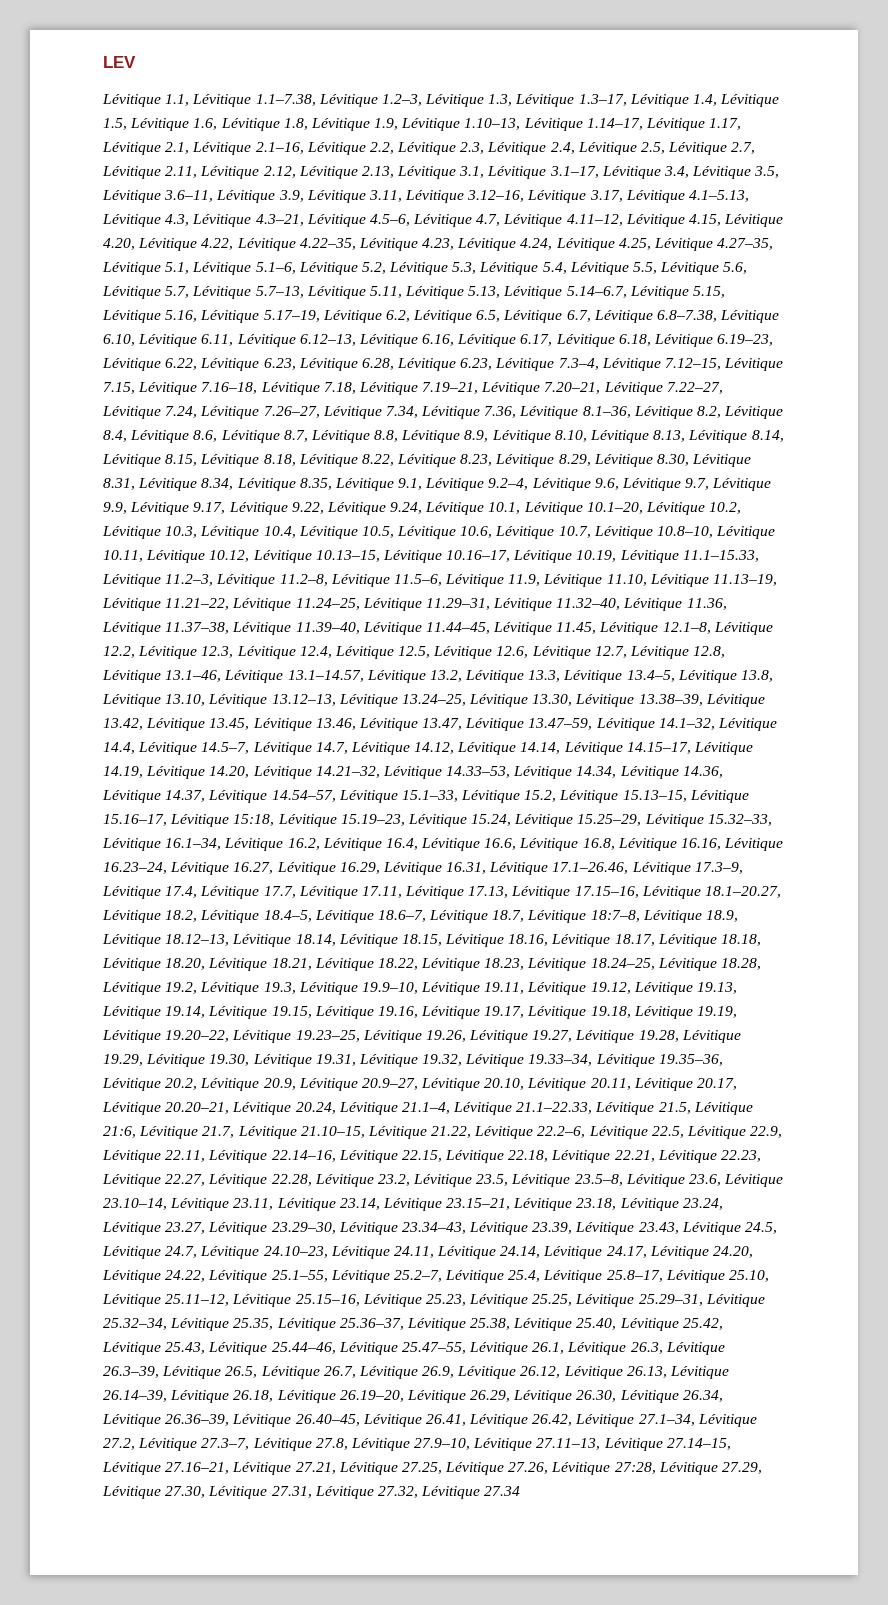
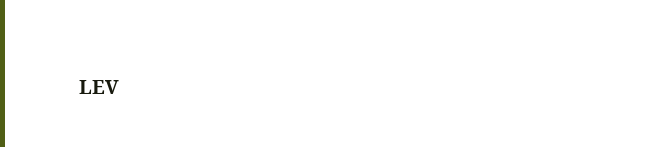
[102,94,780,107] [103,118,742,131] [102,142,756,155] [102,166,780,179] [102,190,750,203] [102,214,784,227] [103,238,774,251] [102,262,748,275] [102,286,726,299] [102,310,780,323] [103,334,774,347] [102,358,784,371] [103,382,723,395] [102,406,784,419] [103,430,784,443] [102,454,752,467] [103,478,772,491] [103,502,742,515] [102,526,776,539] [103,550,759,563] [102,574,778,587] [102,598,727,611] [102,622,773,635] [103,646,726,659] [102,670,774,683] [102,694,765,707] [103,718,778,731] [103,742,754,755] [103,766,723,779] [102,790,749,803] [103,814,772,827] [102,838,784,851] [103,862,743,875] [102,886,782,899] [102,910,739,923] [102,934,762,947] [102,958,762,971] [102,982,738,995] [102,1006,738,1019] [102,1030,741,1043] [103,1054,723,1067] [102,1078,738,1091] [102,1102,753,1115] [103,1126,783,1139] [102,1150,762,1163] [102,1174,784,1187] [103,1198,723,1211] [102,1222,778,1235] [102,1246,754,1259] [102,1270,770,1283] [102,1294,765,1307] [103,1318,723,1331] [102,1342,725,1355] [103,1366,730,1379] [103,1390,723,1403] [102,1414,757,1427] [103,1438,731,1451] [102,1462,763,1475] [102,1486,521,1499] // Lévitique 1.1, Lévitique 1.1–7.38, Lévitique 1.2–3, Lévitique 1.3, Lévitique 1.3–17, Lévitique 1.4, Lévitique 1.5, Lévitique 1.6, Lévitique 1.8, Lévitique 1.9, Lévitique 1.10–13, Lévitique 1.14–17, Lévitique 1.17, Lévitique 2.1, Lévitique 2.1–16, Lévitique 2.2, Lévitique 2.3, Lévitique 2.4, Lévitique 2.5, Lévitique 2.7, Lévitique 2.11, Lévitique 2.12, Lévitique 2.13, Lévitique 3.1, Lévitique 3.1–17, Lévitique 3.4, Lévitique 3.5, Lévitique 3.6–11, Lévitique 3.9, Lévitique 3.11, Lévitique 3.12–16, Lévitique 3.17, Lévitique 4.1–5.13, Lévitique 4.3, Lévitique 4.3–21, Lévitique 4.5–6, Lévitique 4.7, Lévitique 4.11–12, Lévitique 4.15, Lévitique 4.20, Lévitique 4.22, Lévitique 4.22–35, Lévitique 4.23, Lévitique 4.24, Lévitique 4.25, Lévitique 4.27–35, Lévitique 5.1, Lévitique 5.1–6, Lévitique 5.2, Lévitique 5.3, Lévitique 5.4, Lévitique 5.5, Lévitique 5.6, Lévitique 5.7, Lévitique 5.7–13, Lévitique 5.11, Lévitique 5.13, Lévitique 5.14–6.7, Lévitique 5.15, Lévitique 5.16, Lévitique 5.17–19, Lévitique 6.2, Lévitique 6.5, Lévitique 6.7, Lévitique 6.8–7.38, Lévitique 6.10, Lévitique 6.11, Lévitique 6.12–13, Lévitique 6.16, Lévitique 6.17, Lévitique 6.18, Lévitique 6.19–23, Lévitique 6.22, Lévitique 6.23, Lévitique 6.28, Lévitique 6.23, Lévitique 7.3–4, Lévitique 7.12–15, Lévitique 7.15, Lévitique 7.16–18, Lévitique 7.18, Lévitique 7.19–21, Lévitique 7.20–21, Lévitique 7.22–27, Lévitique 7.24, Lévitique 7.26–27, Lévitique 7.34, Lévitique 7.36, Lévitique 8.1–36, Lévitique 8.2, Lévitique 8.4, Lévitique 8.6, Lévitique 8.7, Lévitique 8.8, Lévitique 8.9, Lévitique 8.10, Lévitique 8.13, Lévitique 8.14, Lévitique 8.15, Lévitique 8.18, Lévitique 8.22, Lévitique 8.23, Lévitique 8.29, Lévitique 8.30, Lévitique 8.31, Lévitique 8.34, Lévitique 8.35, Lévitique 9.1, Lévitique 9.2–4, Lévitique 9.6, Lévitique 9.7, Lévitique 9.9, Lévitique 9.17, Lévitique 9.22, Lévitique 9.24, Lévitique 10.1, Lévitique 10.1–20, Lévitique 10.2, Lévitique 10.3, Lévitique 10.4, Lévitique 10.5, Lévitique 10.6, Lévitique 10.7, Lévitique 10.8–10, Lévitique 10.11, Lévitique 10.12, Lévitique 10.13–15, Lévitique 10.16–17, Lévitique 10.19, Lévitique 11.1–15.33, Lévitique 11.2–3, Lévitique 11.2–8, Lévitique 11.5–6, Lévitique 11.9, Lévitique 11.10, Lévitique 11.13–19, Lévitique 11.21–22, Lévitique 11.24–25, Lévitique 11.29–31, Lévitique 11.32–40, Lévitique 11.36, Lévitique 11.37–38, Lévitique 11.39–40, Lévitique 11.44–45, Lévitique 11.45, Lévitique 12.1–8, Lévitique 12.2, Lévitique 12.3, Lévitique 12.4, Lévitique 12.5, Lévitique 12.6, Lévitique 12.7, Lévitique 12.8, Lévitique 13.1–46, Lévitique 13.1–14.57, Lévitique 13.2, Lévitique 13.3, Lévitique 13.4–5, Lévitique 13.8, Lévitique 13.10, Lévitique 13.12–13, Lévitique 13.24–25, Lévitique 13.30, Lévitique 13.38–39, Lévitique 13.42, Lévitique 13.45, Lévitique 13.46, Lévitique 13.47, Lévitique 13.47–59, Lévitique 14.1–32, Lévitique 14.4, Lévitique 14.5–7, Lévitique 14.7, Lévitique 14.12, Lévitique 14.14, Lévitique 14.15–17, Lévitique 14.19, Lévitique 14.20, Lévitique 14.21–32, Lévitique 14.33–53, Lévitique 14.34, Lévitique 14.36, Lévitique 14.37, Lévitique 14.54–57, Lévitique 15.1–33, Lévitique 15.2, Lévitique 15.13–15, Lévitique 15.16–17, Lévitique 15:18, Lévitique 15.19–23, Lévitique 15.24, Lévitique 15.25–29, Lévitique 15.32–33, Lévitique 16.1–34, Lévitique 16.2, Lévitique 16.4, Lévitique 16.6, Lévitique 16.8, Lévitique 16.16, Lévitique 16.23–24, Lévitique 16.27, Lévitique 16.29, Lévitique 16.31, Lévitique 17.1–26.46, Lévitique 17.3–9, Lévitique 17.4, Lévitique 17.7, Lévitique 17.11, Lévitique 17.13, Lévitique 17.15–16, Lévitique 18.1–20.27, Lévitique 18.2, Lévitique 18.4–5, Lévitique 18.6–7, Lévitique 18.7, Lévitique 18:7–8, Lévitique 18.9, Lévitique 18.12–13, Lévitique 18.14, Lévitique 18.15, Lévitique 18.16, Lévitique 18.17, Lévitique 18.18, Lévitique 18.20, Lévitique 18.21, Lévitique 18.22, Lévitique 18.23, Lévitique 18.24–25, Lévitique 18.28, Lévitique 19.2, Lévitique 19.3, Lévitique 19.9–10, Lévitique 19.11, Lévitique 19.12, Lévitique 19.13, Lévitique 19.14, Lévitique 19.15, Lévitique 19.16, Lévitique 19.17, Lévitique 19.18, Lévitique 19.19, Lévitique 19.20–22, Lévitique 19.23–25, Lévitique 19.26, Lévitique 19.27, Lévitique 19.28, Lévitique 19.29, Lévitique 19.30, Lévitique 19.31, Lévitique 19.32, Lévitique 19.33–34, Lévitique 19.35–36, Lévitique 20.2, Lévitique 20.9, Lévitique 20.9–27, Lévitique 20.10, Lévitique 20.11, Lévitique 20.17, Lévitique 20.20–21, Lévitique 20.24, Lévitique 21.1–4, Lévitique 21.1–22.33, Lévitique 21.5, Lévitique 21:6, Lévitique 21.7, Lévitique 21.10–15, Lévitique 21.22, Lévitique 22.2–6, Lévitique 22.5, Lévitique 22.9, Lévitique 22.11, Lévitique 22.14–16, Lévitique 22.15, Lévitique 22.18, Lévitique 22.21, Lévitique 22.23, Lévitique 22.27, Lévitique 22.28, Lévitique 23.2, Lévitique 23.5, Lévitique 23.5–8, Lévitique 23.6, Lévitique 23.10–14, Lévitique 23.11, Lévitique 23.14, Lévitique 23.15–21, Lévitique 23.18, Lévitique 23.24, Lévitique 23.27, Lévitique 23.29–30, Lévitique 23.34–43, Lévitique 23.39, Lévitique 23.43, Lévitique 24.5, Lévitique 24.7, Lévitique 24.10–23, Lévitique 24.11, Lévitique 24.14, Lévitique 24.17, Lévitique 24.20, Lévitique 24.22, Lévitique 25.1–55, Lévitique 25.2–7, Lévitique 25.4, Lévitique 25.8–17, Lévitique 25.10, Lévitique 25.11–12, Lévitique 25.15–16, Lévitique 25.23, Lévitique 25.25, Lévitique 25.29–31, Lévitique 25.32–34, Lévitique 25.35, Lévitique 25.36–37, Lévitique 25.38, Lévitique 25.40, Lévitique 25.42, Lévitique 25.43, Lévitique 25.44–46, Lévitique 25.47–55, Lévitique 26.1, Lévitique 26.3, Lévitique 26.3–39, Lévitique 26.5, Lévitique 26.7, Lévitique 26.9, Lévitique 26.12, Lévitique 26.13, Lévitique 26.14–39, Lévitique 26.18, Lévitique 26.19–20, Lévitique 26.29, Lévitique 26.30, Lévitique 26.34, Lévitique 26.36–39, Lévitique 26.40–45, Lévitique 26.41, Lévitique 26.42, Lévitique 27.1–34, Lévitique 27.2, Lévitique 27.3–7, Lévitique 27.8, Lévitique 27.9–10, Lévitique 27.11–13, Lévitique 27.14–15, Lévitique 27.16–21, Lévitique 27.21, Lévitique 27.25, Lévitique 27.26, Lévitique 27:28, Lévitique 27.29, Lévitique 27.30, Lévitique 27.31, Lévitique 27.32, Lévitique 27.34 -> (119, 87) none

